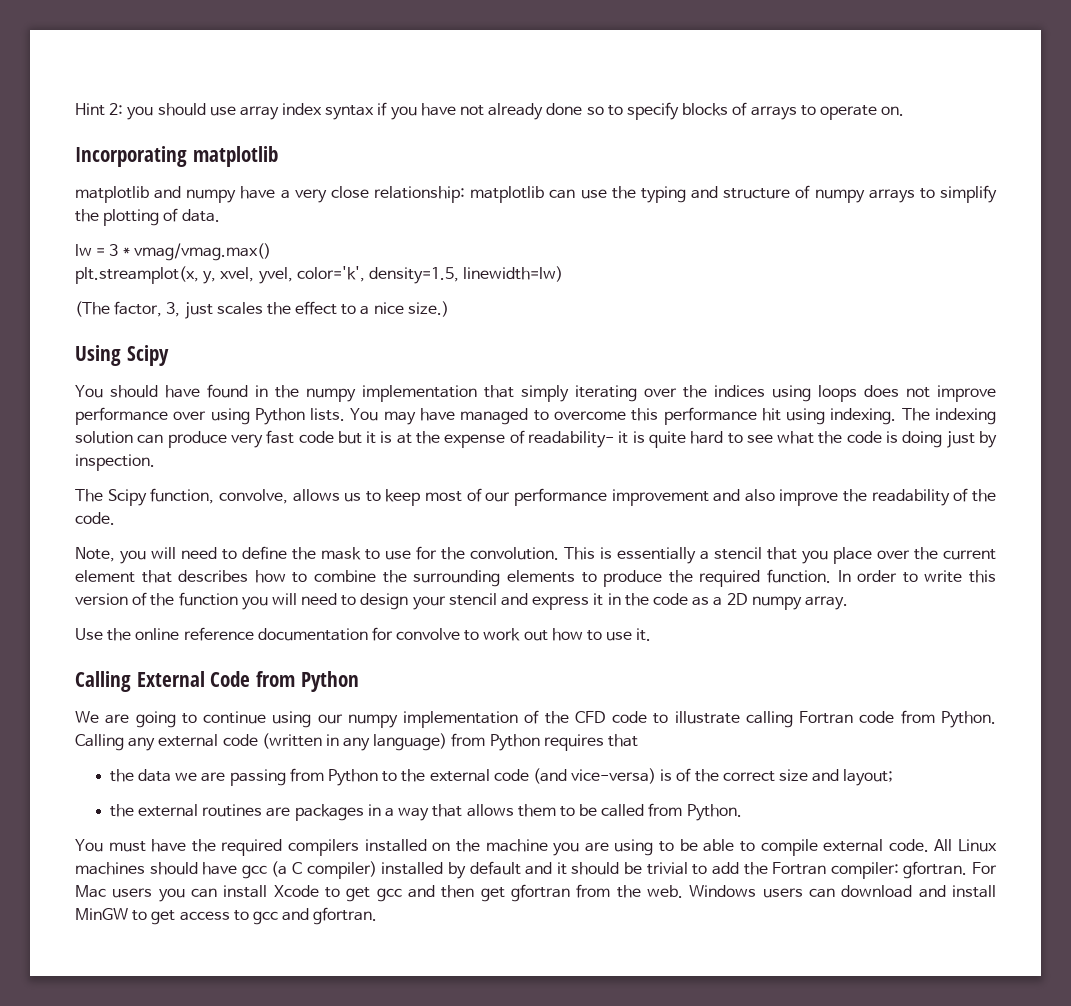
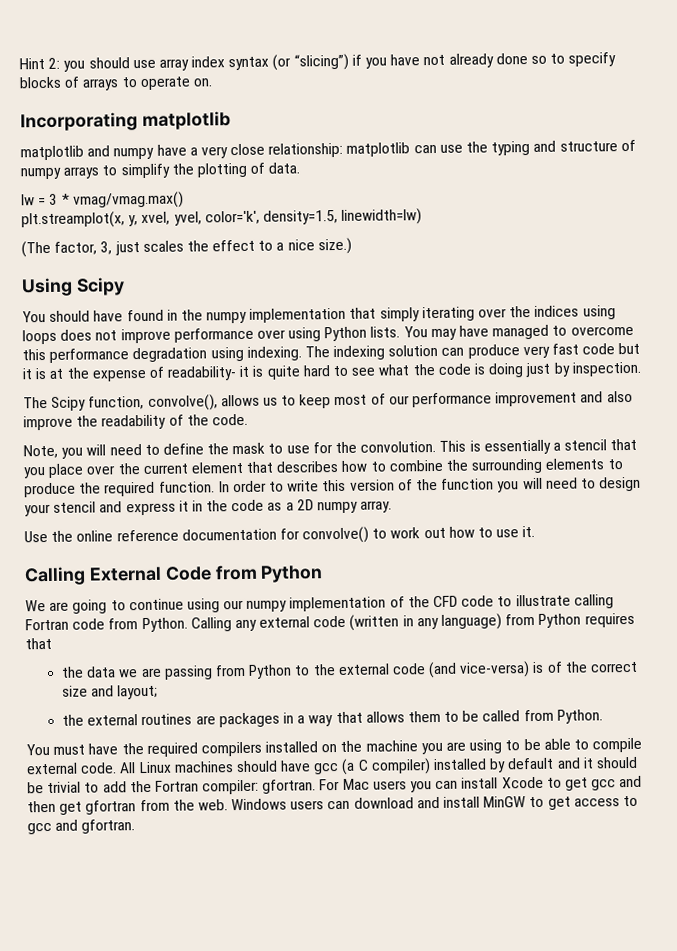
(375, 112) none -> [272,53,349,71] (or “slicing”)
[761,408,781,421] hit -> [132,347,208,363] degradation
[218,489,288,504] convolve, -> [147,394,218,411] convolve(),
[396,628,461,640] convolve -> [302,526,370,544] convolve()

